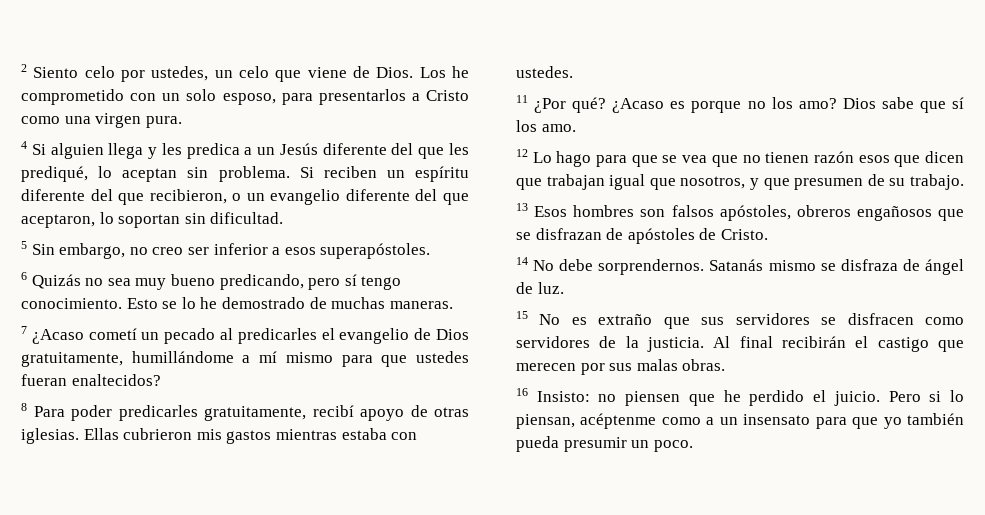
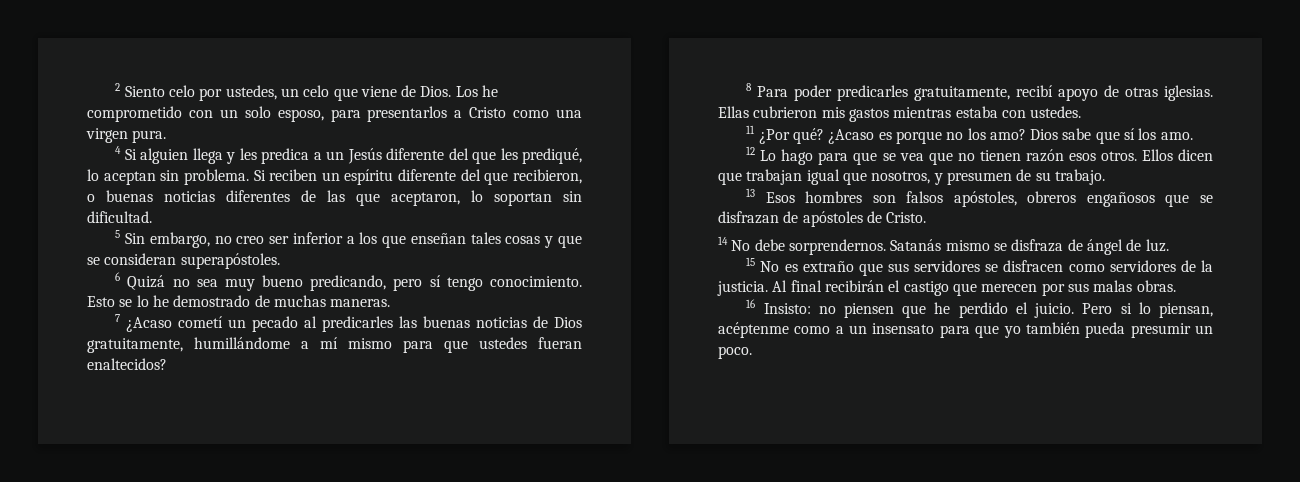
[246,189,438,205] un evangelio diferente del -> [106,190,345,202] buenas noticias diferentes de las
[284,247,316,255] esos -> [359,232,582,248] [87,253,177,265] los que enseñan tales cosas y que se consideran
[31,274,81,289] Quizás -> [127,275,166,290] Quizá
[321,328,410,344] el evangelio -> [399,316,528,328] las buenas noticias
[894,155,921,167] que -> [1100,149,1173,161] otros. Ellos
[763,178,790,190] que -> (943, 179) none

